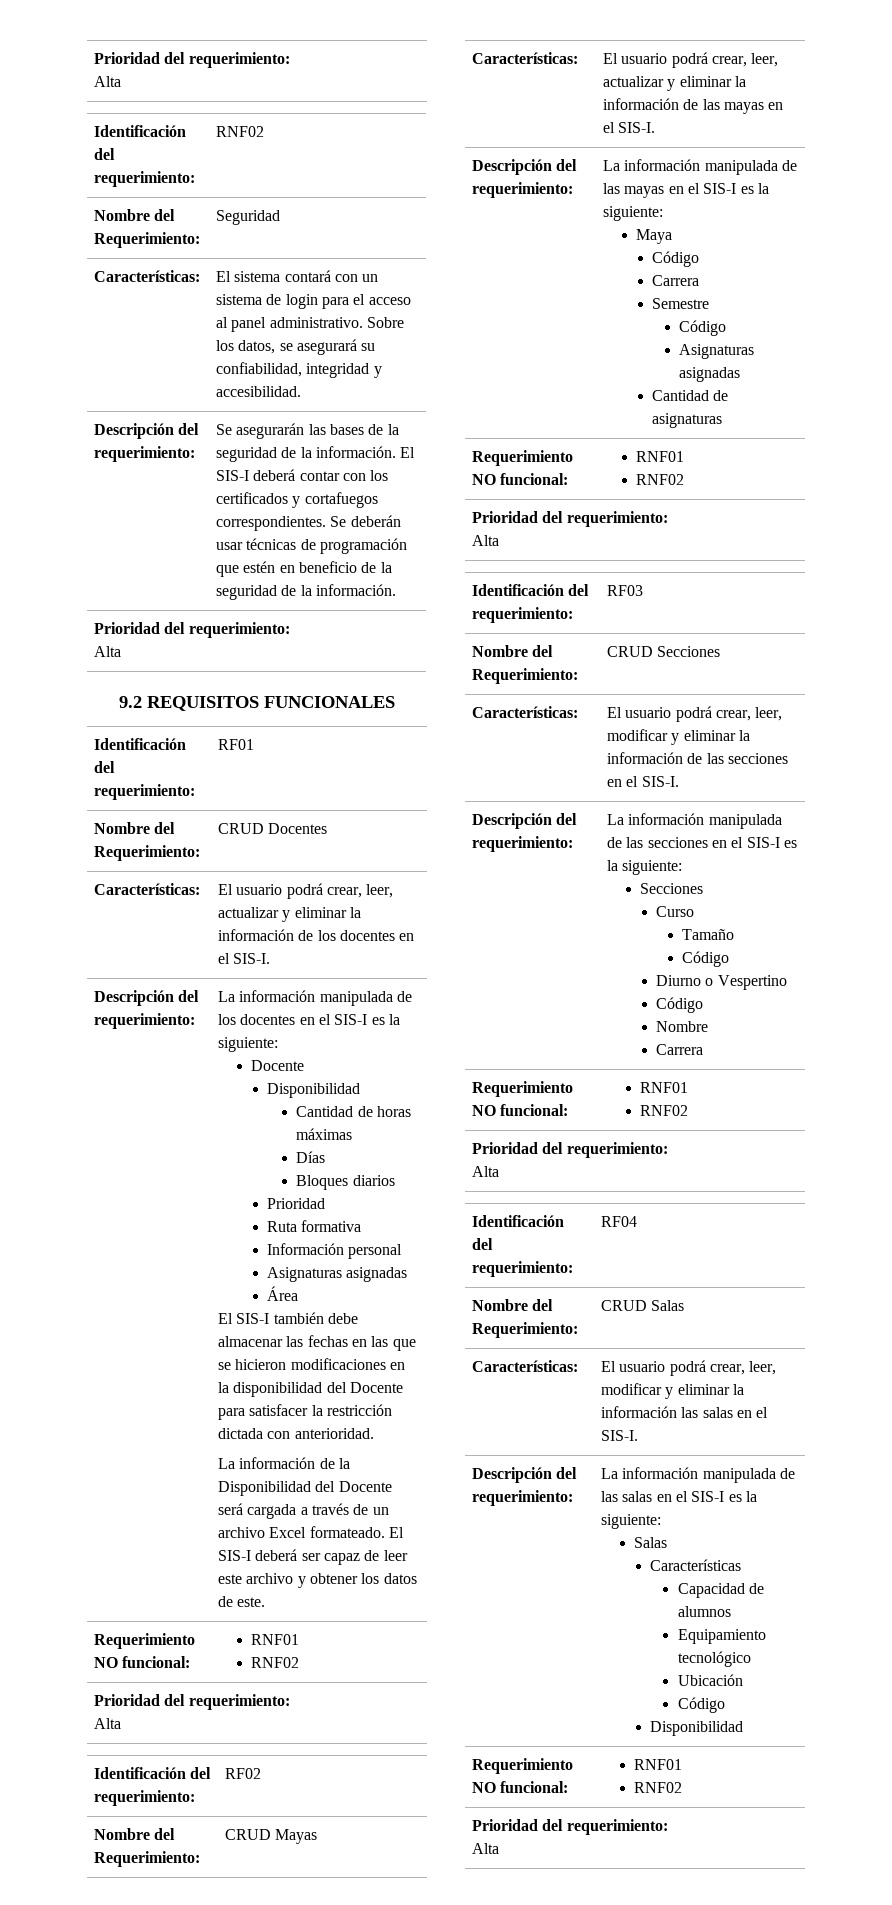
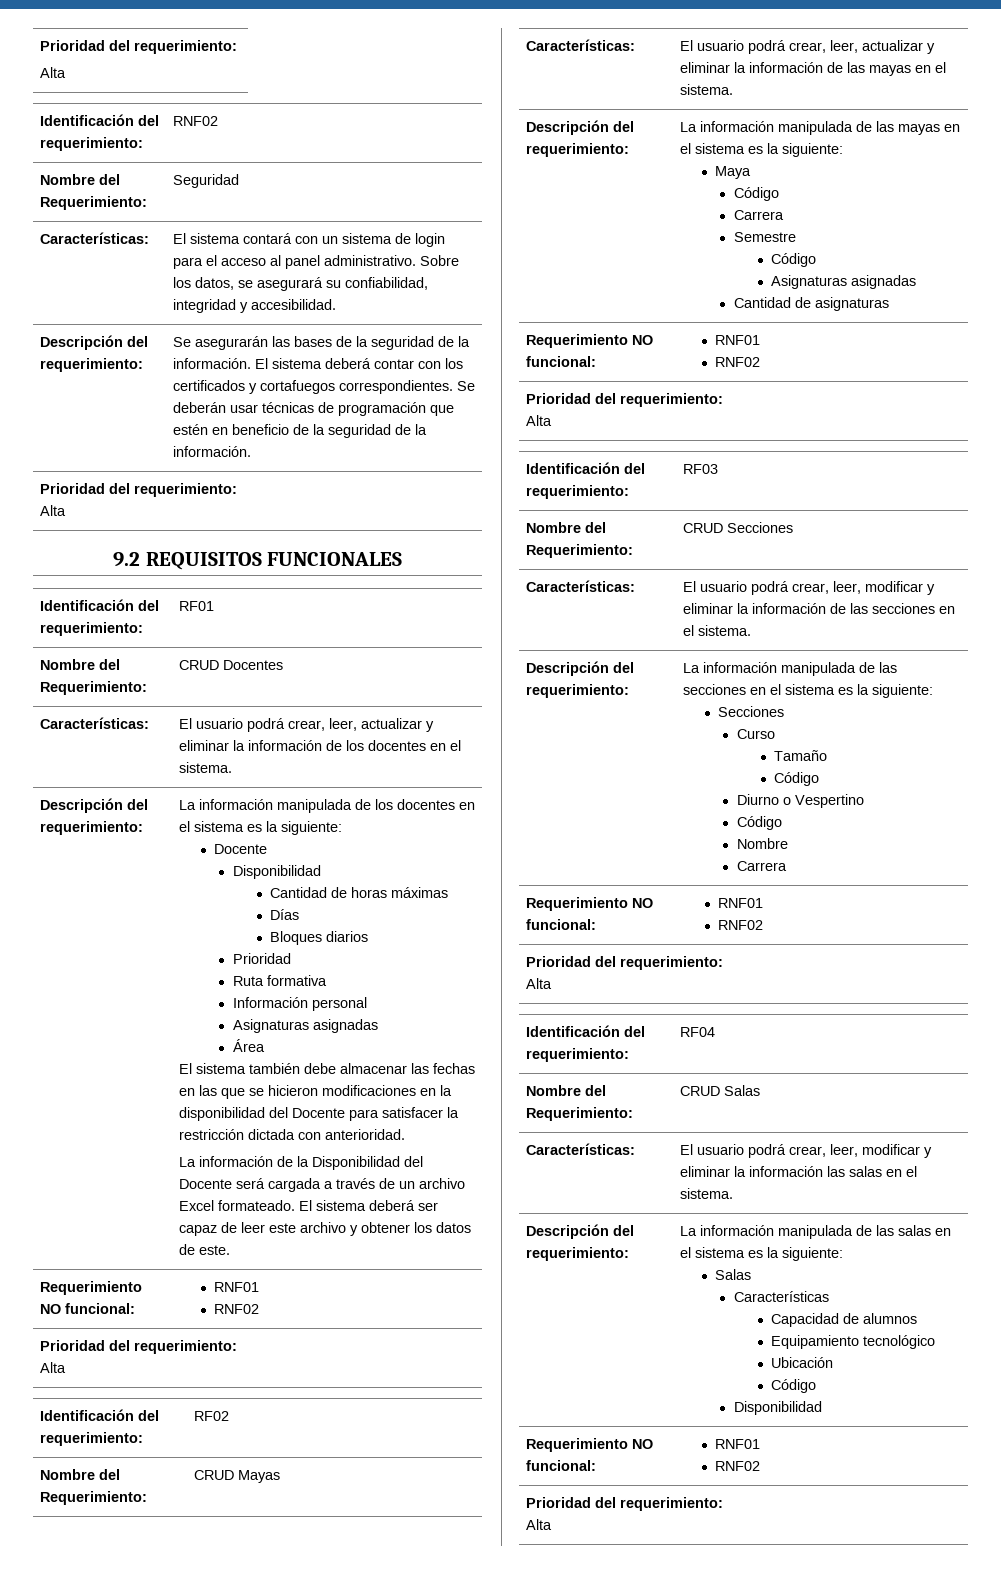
[216,470,250,481] SIS-I -> [271,358,322,369] sistema
[233,953,271,964] SIS-I. -> [178,762,232,773] sistema.
[334,1014,368,1025] SIS-I -> [193,821,244,832] sistema
[236,1313,270,1324] SIS-I -> [195,1063,246,1074] sistema
[218,1550,252,1561] SIS-I -> [315,1200,366,1211] sistema
[618,122,656,133] SIS-I. -> [679,84,733,95] sistema.
[703,183,737,194] SIS-I -> [694,143,745,154] sistema
[641,776,679,787] SIS-I. -> [697,625,751,636] sistema.
[746,837,780,848] SIS-I -> [784,684,835,695] sistema
[601,1430,639,1441] SIS-I. -> [679,1188,733,1199] sistema.
[691,1491,725,1502] SIS-I -> [694,1247,745,1258] sistema

